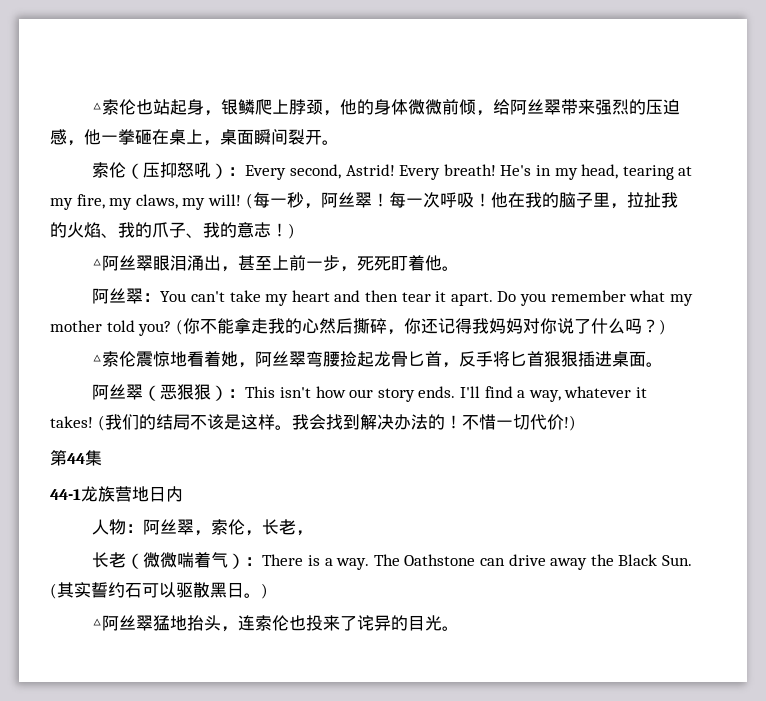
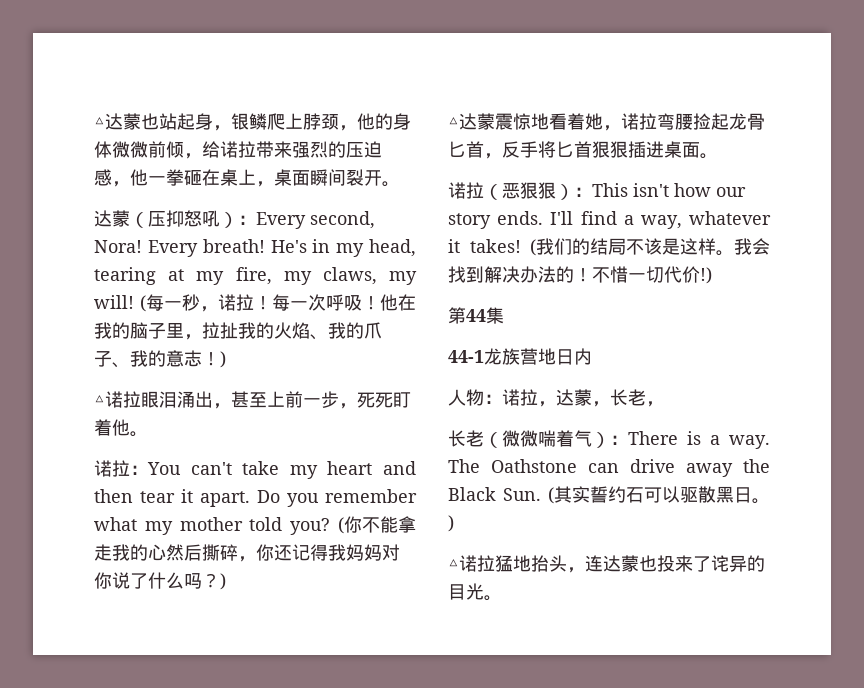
[92,99,137,115] △索伦 -> [94,113,141,130] △达蒙
[510,99,562,115] 阿丝翠 -> [220,141,256,158] 诺拉
[92,162,127,178] 索伦 -> [94,210,130,227] 达蒙
[345,164,395,176] Astrid! -> [94,240,142,253] Nora!
[320,192,372,208] 阿丝翠 -> [218,294,254,311] 诺拉
[102,255,154,271] 阿丝翠 -> [105,391,141,408] 诺拉
[92,288,144,304] 阿丝翠 -> [94,460,130,477] 诺拉
[102,351,137,367] 索伦 -> [459,113,495,130] 达蒙
[255,351,307,367] 阿丝翠 -> [621,113,657,130] 诺拉
[92,384,144,400] 阿丝翠 -> [448,182,484,199] 诺拉
[143,519,246,536] 阿丝翠，索伦 -> [502,389,592,407] 诺拉，达蒙
[102,615,154,631] 阿丝翠 -> [459,555,495,572] 诺拉
[255,615,290,631] 索伦 -> [603,555,639,572] 达蒙

